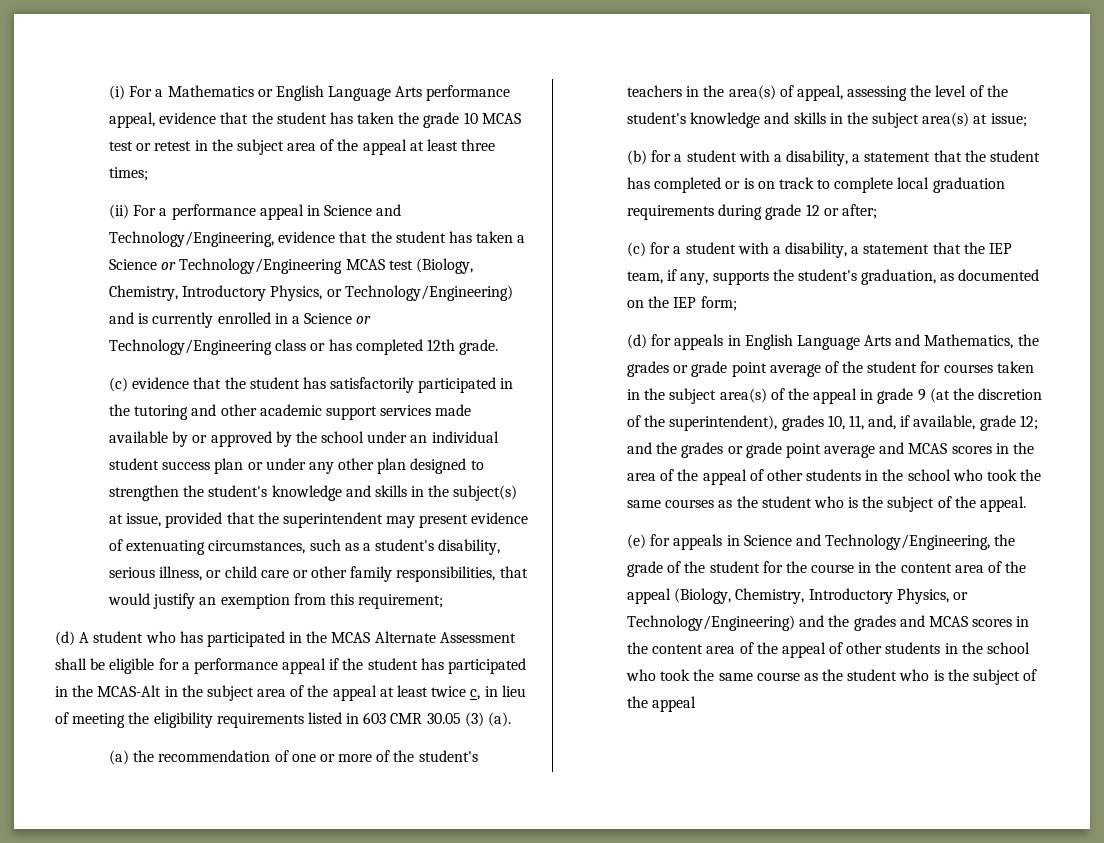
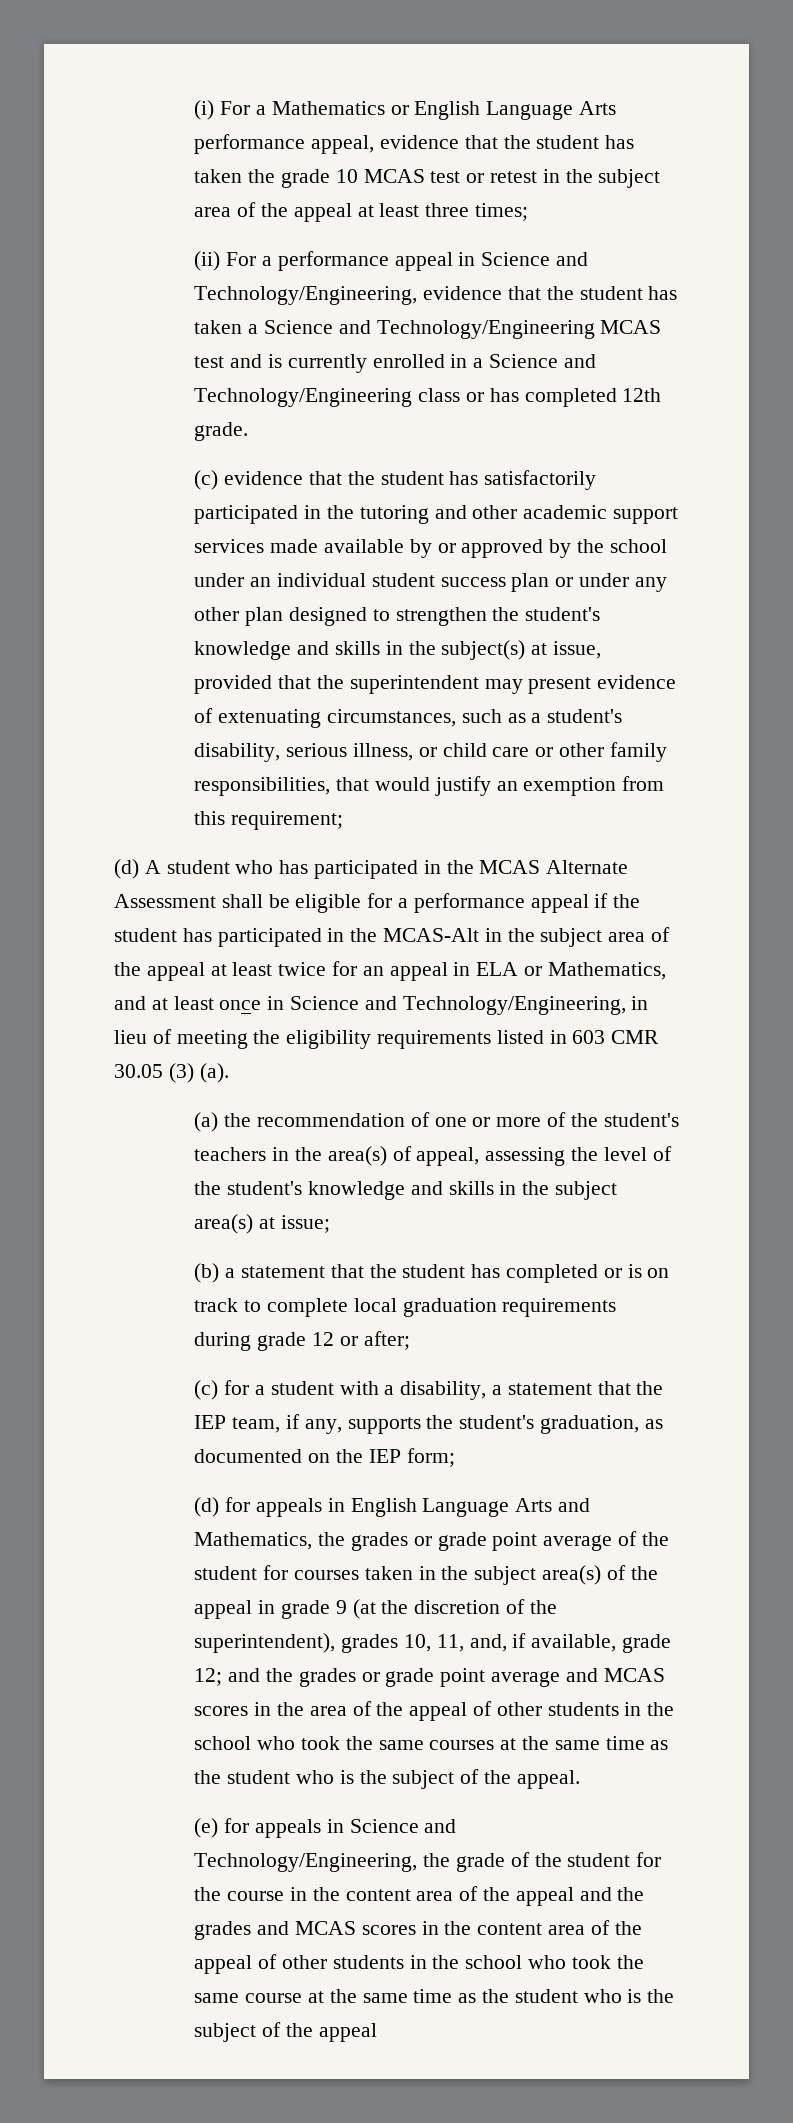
[161,262,177,270] or -> [338,320,371,334] and
[415,258,473,274] [108,285,513,301] (Biology, Chemistry, Introductory Physics, or Technology/Engineering) -> (225, 362) none
[356,316,372,324] or -> [563,354,596,368] and
[470,689,481,700] c, -> [332,961,666,981] [114,996,626,1015] for an appeal in ELA or Mathematics, and at least once in Science and Technology/Engineering,
[651,150,849,166] for a student with a disability, -> (220, 1273) none
(715, 503) none -> [500,1736,645,1750] at the same time
[674,588,968,604] [626,615,795,631] (Biology, Chemistry, Introductory Physics, or Technology/Engineering) -> (574, 1896) none
(800, 676) none -> [307,1989,453,2003] at the same time

